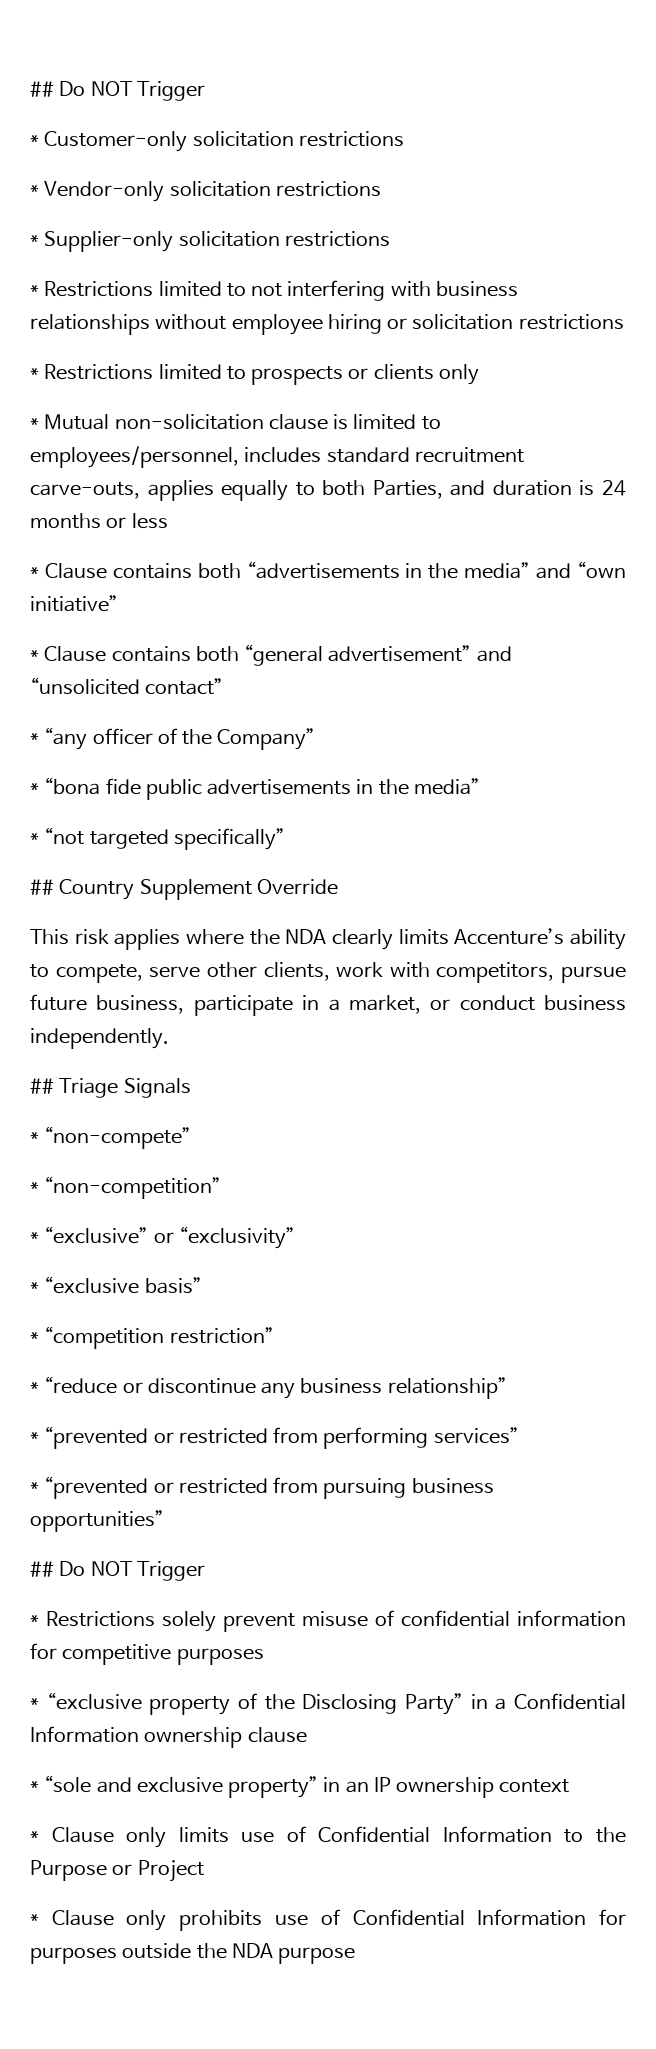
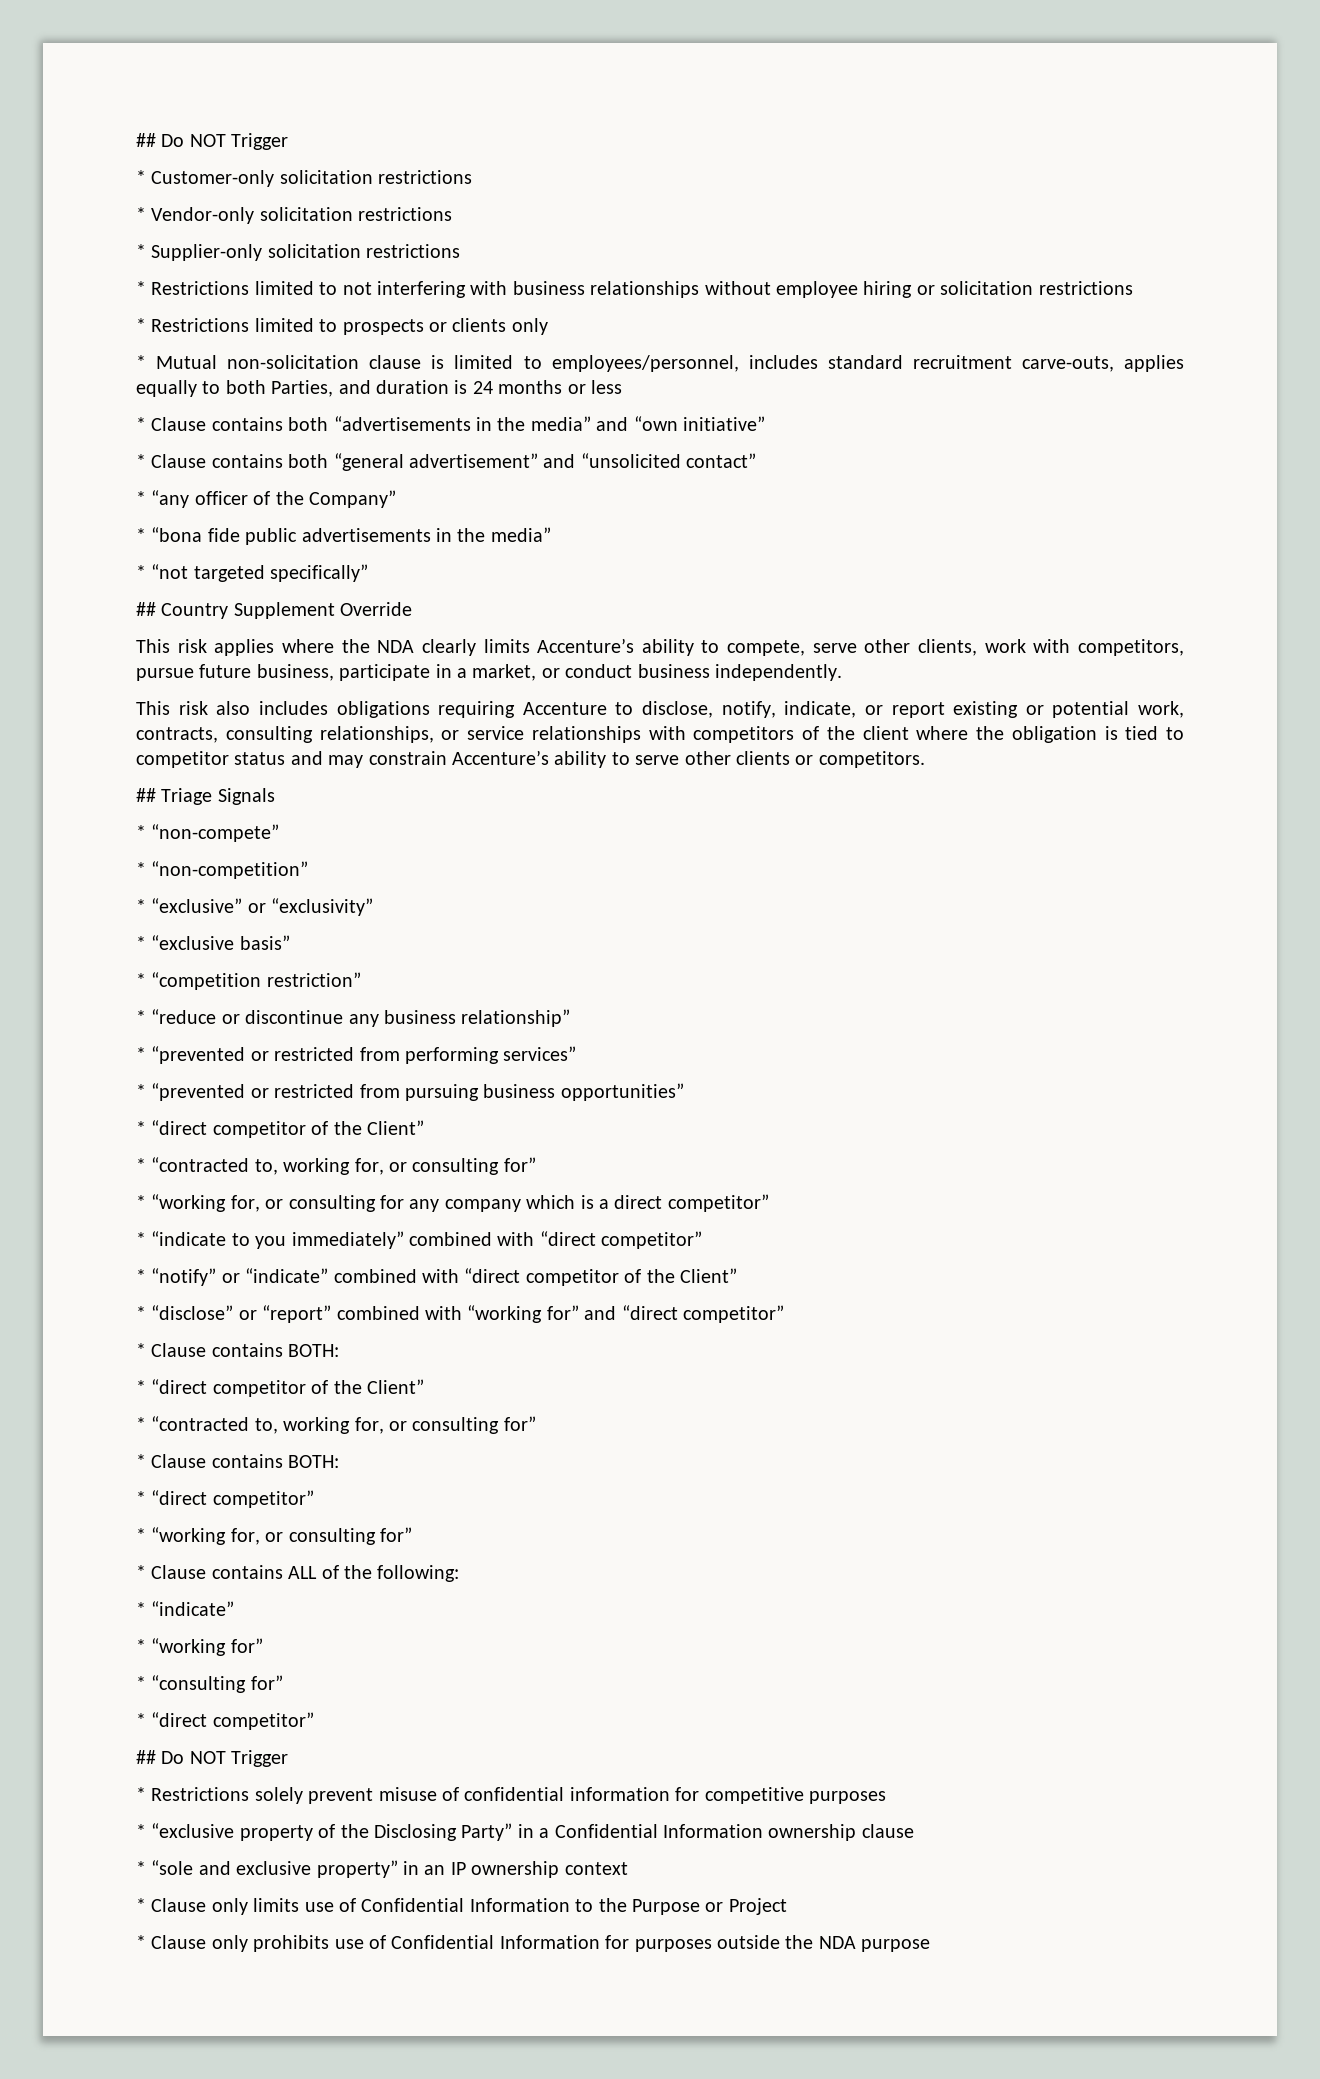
(169, 1038) none -> [136,701,1184,718] [136,726,1184,743] [136,750,925,768] // This risk also includes obligations requiring Accenture to disclose, notify, indicate, or report existing or potential work, contracts, consulting relationships, or service relationships with competitors of the client where the obligation is tied to competitor status and may constrain Accenture’s ability to serve other clients or competitors.
(164, 1521) none -> [136,1120,424,1138] [136,1157,536,1175] [136,1194,769,1212] [136,1231,703,1249] [136,1268,737,1286] [136,1305,784,1323] [136,1343,340,1357] [136,1379,424,1397] [136,1416,536,1434] [136,1454,340,1468] [136,1490,314,1508] [136,1527,412,1545] [136,1565,460,1582] [136,1601,235,1616] [136,1638,263,1656] [136,1675,283,1693] [136,1712,314,1730] // * “direct competitor of the Client” // * “contracted to, working for, or consulting for” // * “working for, or consulting for any company which is a direct competitor” // * “indicate to you immediately” combined with “direct competitor” // * “notify” or “indicate” combined with “direct competitor of the Client” // * “disclose” or “report” combined with “working for” and “direct competitor” // * Clause contains BOTH: // * “direct competitor of the Client” // * “contracted to, working for, or consulting for” // * Clause contains BOTH: // * “direct competitor” // * “working for, or consulting for” // * Clause contains ALL of the following: // * “indicate” // * “working for” // * “consulting for” // * “direct competitor”

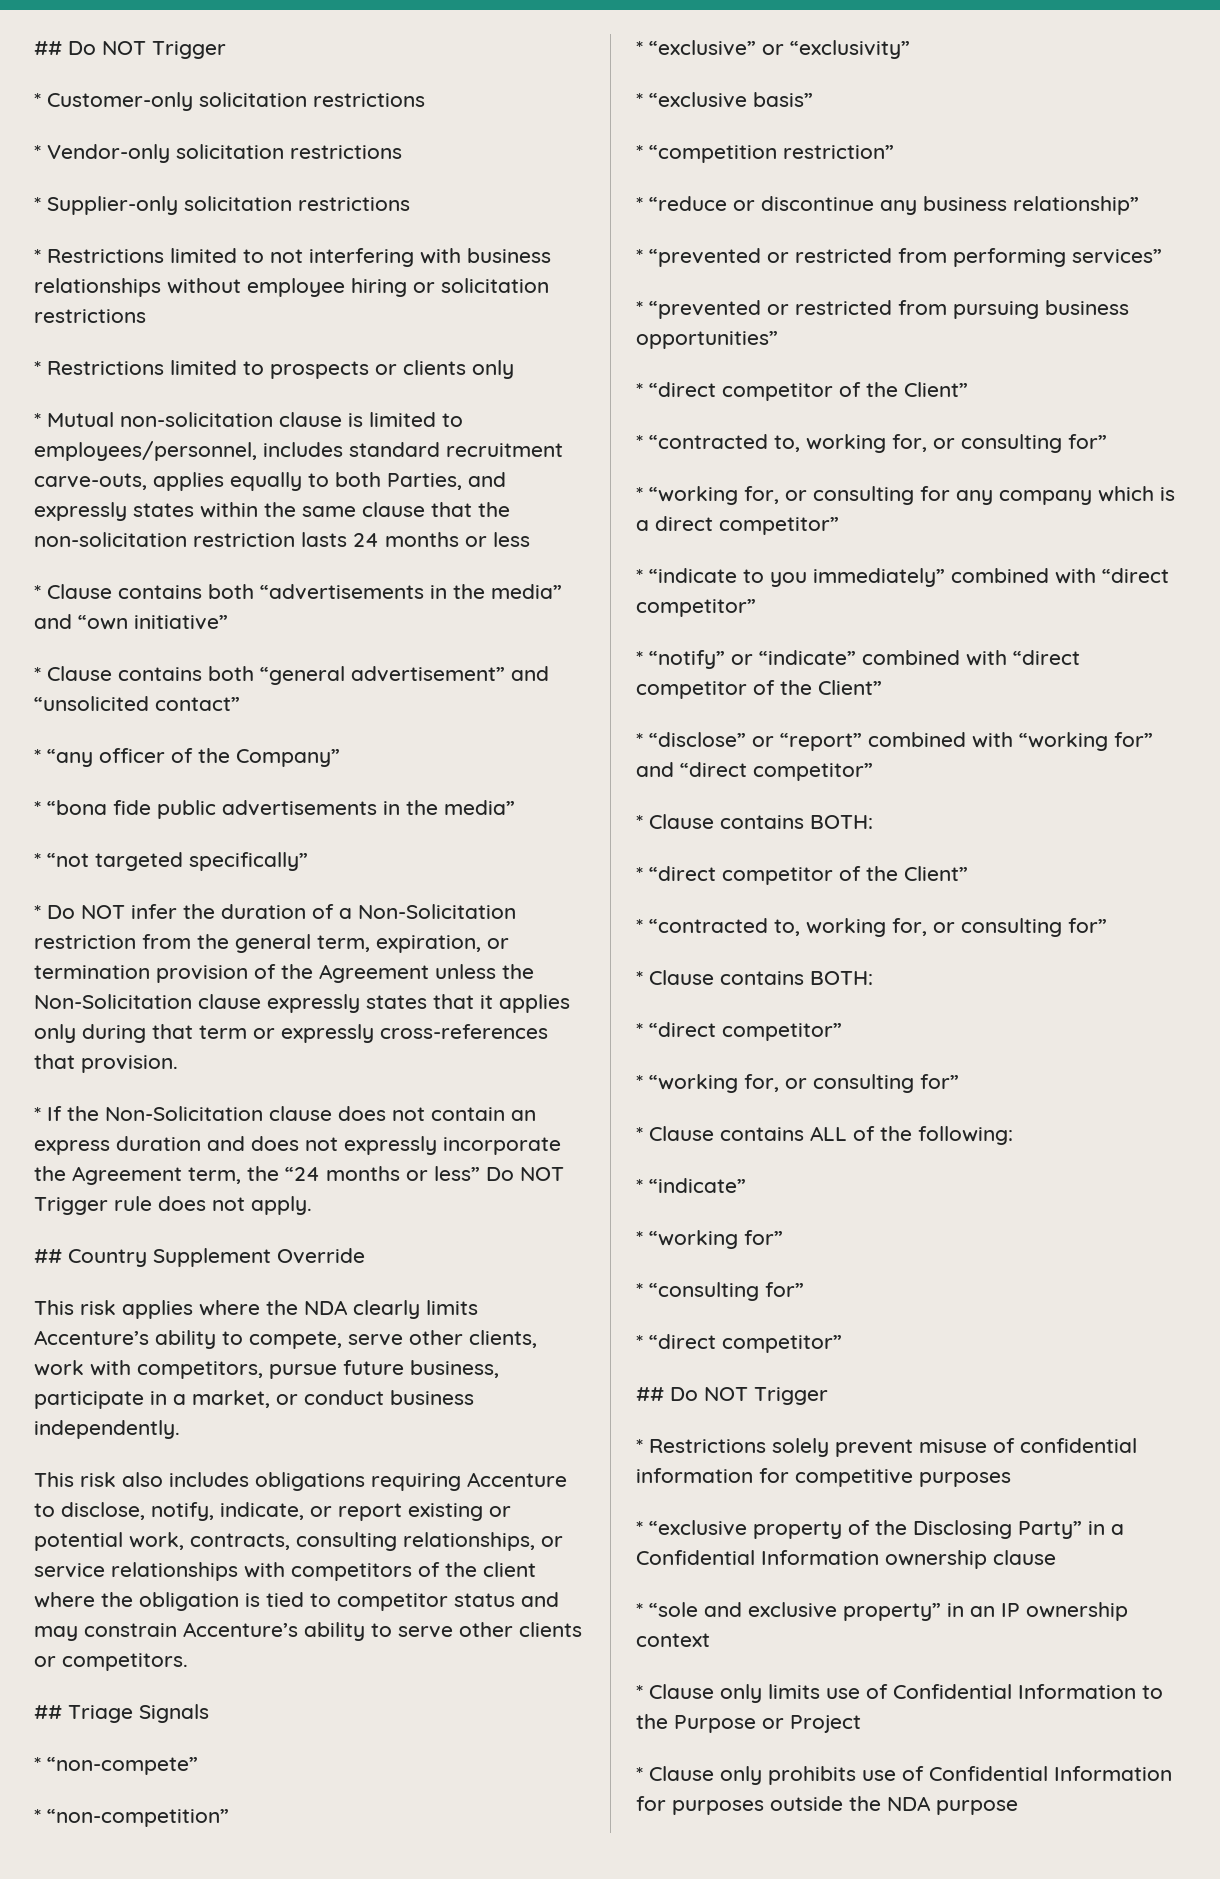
[376,380,468,394] duration is -> [34,502,510,521] [34,532,347,547] expressly states within the same clause that the non-solicitation restriction lasts
(369, 573) none -> [34,904,516,919] [34,934,509,953] [34,964,534,983] [34,994,570,1013] [34,1024,548,1043] [34,1054,178,1073] [34,1106,536,1121] [34,1136,561,1155] [34,1166,564,1185] [34,1196,312,1215] // * Do NOT infer the duration of a Non-Solicitation restriction from the general term, expiration, or termination provision of the Agreement unless the Non-Solicitation clause expressly states that it applies only during that term or expressly cross-references that provision. // * If the Non-Solicitation clause does not contain an express duration and does not expressly incorporate the Agreement term, the “24 months or less” Do NOT Trigger rule does not apply.

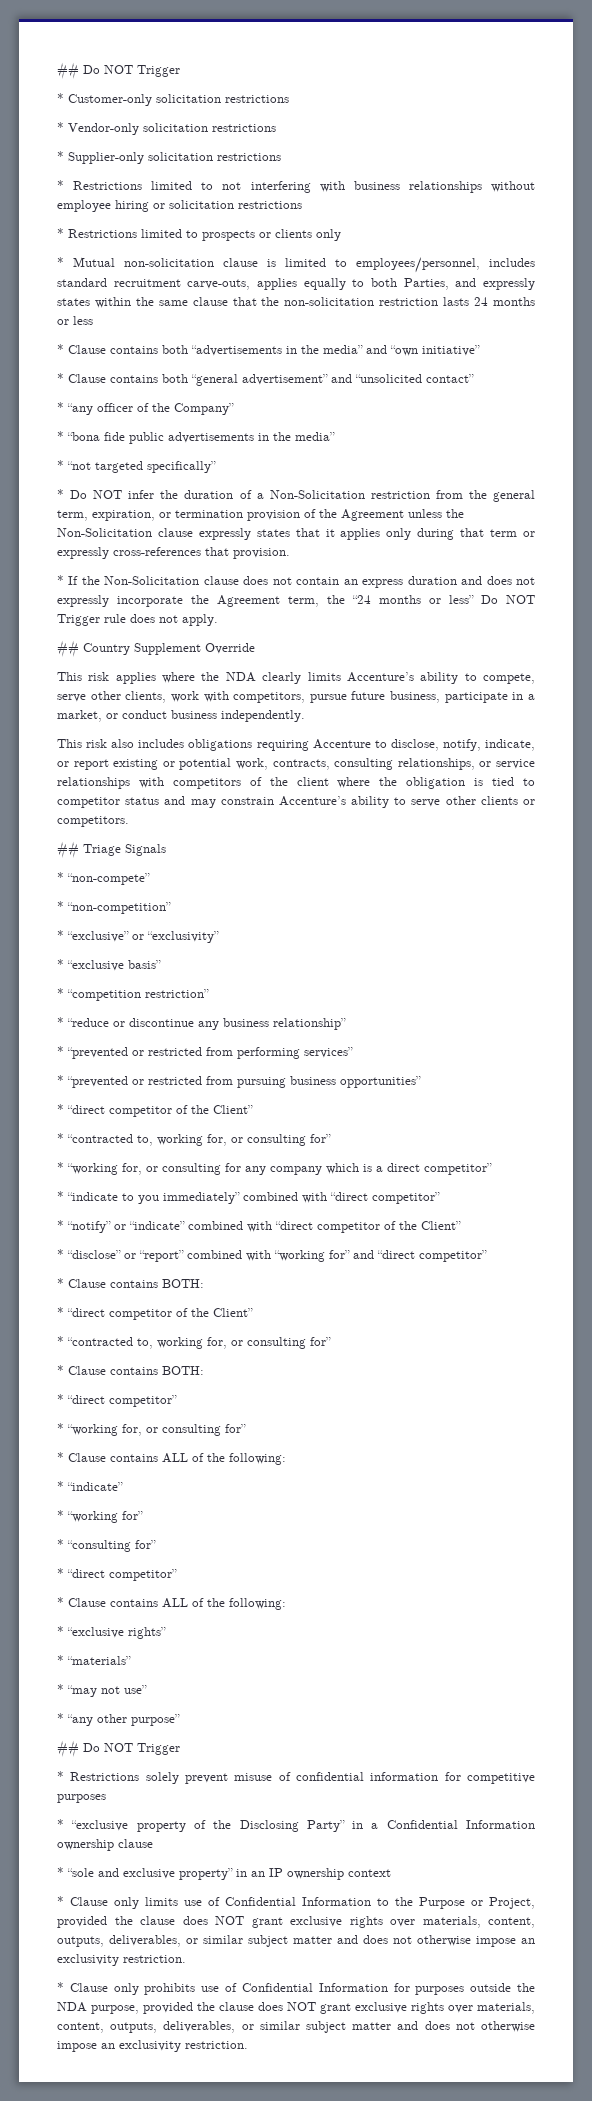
(842, 1344) none -> [57,1597,286,1610] [57,1626,166,1639] [57,1655,131,1665] [57,1684,147,1697] [57,1713,180,1726] // * Clause contains ALL of the following: // * “exclusive rights” // * “materials” // * “may not use” // * “any other purpose”
[790,1715,861,1733] Project -> [489,1897,535,1909] [57,1916,535,1928] [57,1935,535,1947] [57,1954,186,1966] Project, provided the clause does NOT grant exclusive rights over materials, content, outputs, deliverables, or similar subject matter and does not otherwise impose an exclusivity restriction.
[936,1800,1018,1815] purpose -> [91,2002,535,2014] [57,2021,535,2033] [57,2040,248,2052] purpose, provided the clause does NOT grant exclusive rights over materials, content, outputs, deliverables, or similar subject matter and does not otherwise impose an exclusivity restriction.

